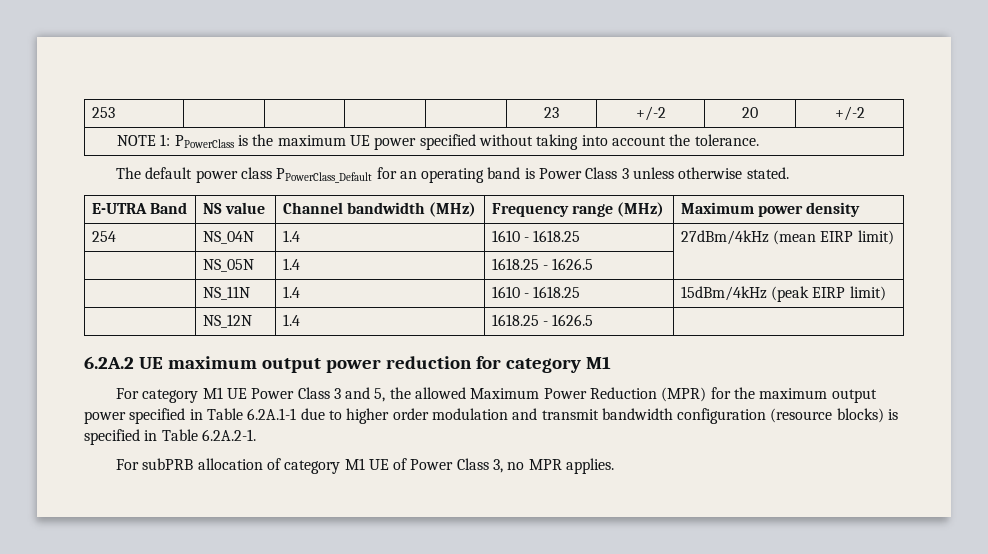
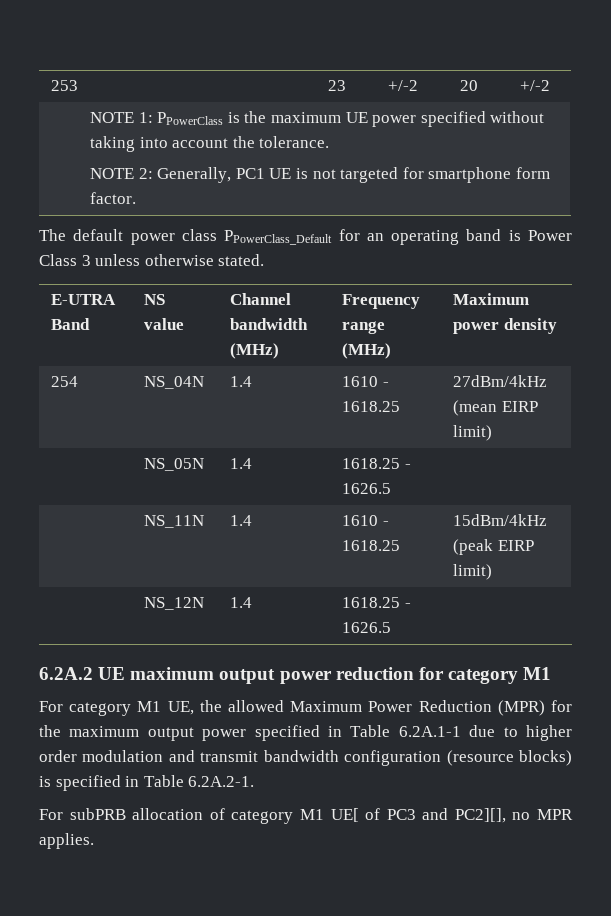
(759, 140) none -> [89,167,550,183] [89,192,136,204] // NOTE 2: Generally, PC1 UE is not targeted for smartphone form factor.
[226,387,386,402] UE Power Class 3 and 5, -> [167,701,194,715] UE,
[368,458,504,473] UE of Power Class 3, -> [330,808,506,823] UE[ of PC3 and PC2][],

